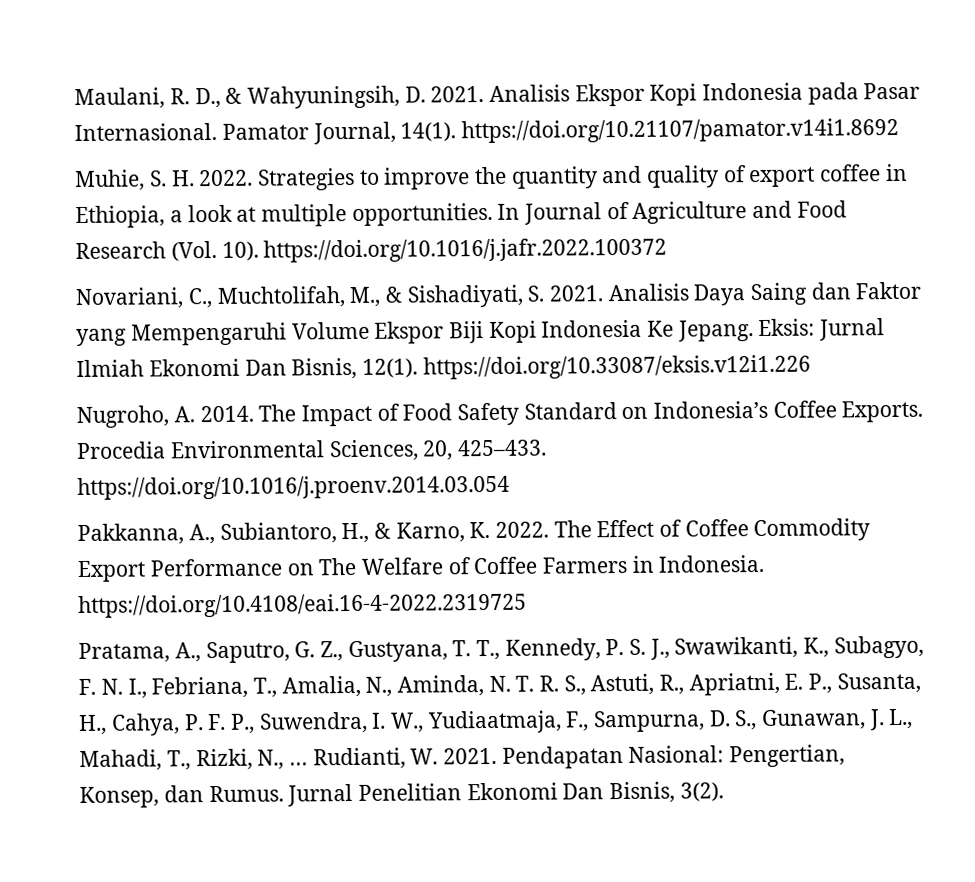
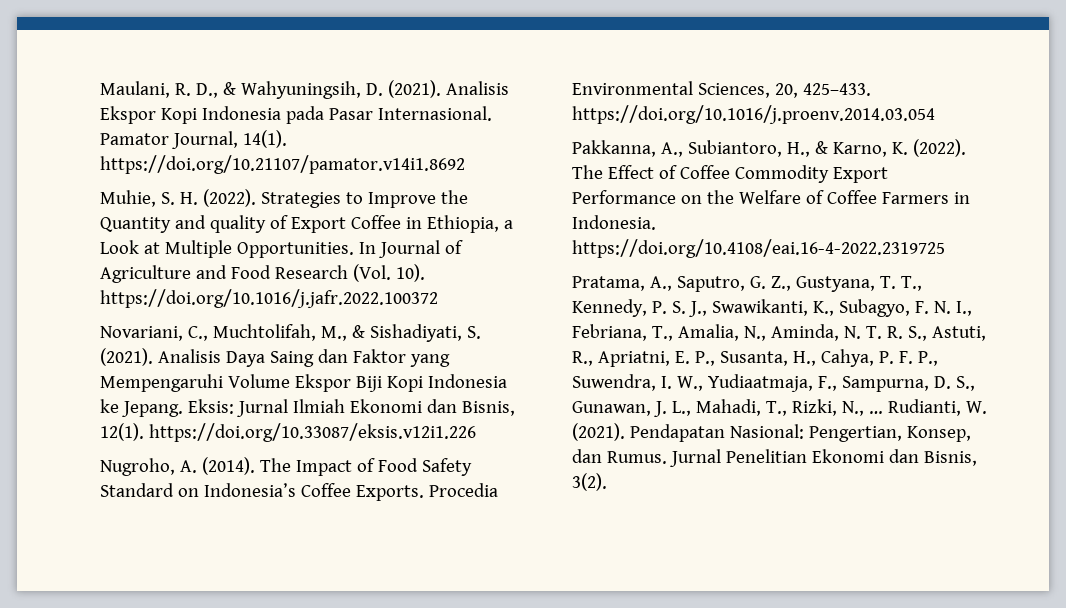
[430,86,485,103] 2021. -> [387,80,441,98] (2021).
[199,169,254,187] 2022. -> [202,189,256,207] (2022).
[383,166,598,190] improve the quantity -> [367,190,468,208] [99,217,171,233] Improve the Quantity
[748,164,882,188] export coffee -> [290,215,401,233] Export Coffee
[187,202,493,227] look at multiple opportunities. -> [99,240,354,258] Look at Multiple Opportunities.
[549,285,604,302] 2021. -> [99,348,153,366] (2021).
[647,320,675,337] Ke -> [99,399,119,413] ke
[244,359,287,376] Dan -> [426,399,457,413] dan
[199,405,254,423] 2014. -> [201,457,255,475] (2014).
[495,521,550,538] 2022. -> [912,139,966,157] (2022).
[318,557,357,576] The -> [706,190,734,204] the
[443,747,498,765] 2021. -> [571,423,625,441] (2021).
[562,783,605,800] Dan -> [888,449,919,463] dan

